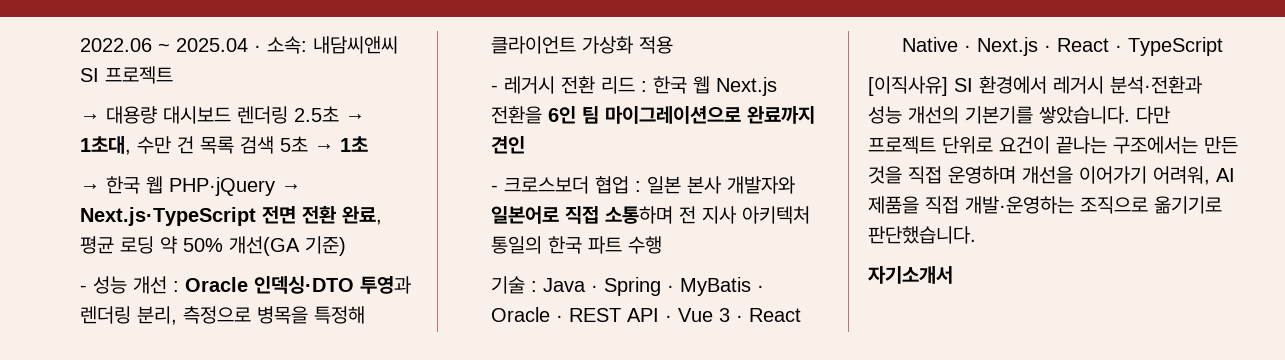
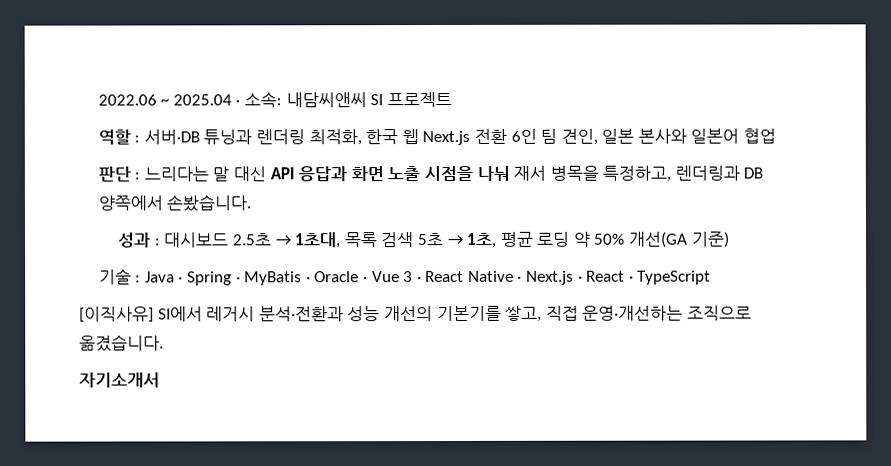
[80,106,289,124] → 대용량 대시보드 렌더링 -> [97,128,777,146] [97,165,764,182] [97,194,252,212] [117,232,230,248] 역할 : 서버·DB 튜닝과 렌더링 최적화, 한국 웹 Next.js 전환 6인 팀 견인, 일본 본사와 일본어 협업 // 판단 : 느리다는 말 대신 API 응답과 화면 노출 시점을 나눠 재서 병목을 특정하고, 렌더링과 DB 양쪽에서 손봤습니다. // 성과 : 대시보드
[137,136,195,154] 수만 건 -> (342, 240) none
[340,136,369,152] [80,176,302,196] [80,205,383,226] 1초 // → 한국 웹 PHP·jQuery → Next.js·TypeScript 전면 전환 완료, -> [466,232,498,248] 1초,
[80,276,412,294] [80,306,366,325] [491,36,674,54] [491,76,778,96] [491,106,816,124] [491,136,526,154] [491,176,796,194] [491,206,811,224] [491,236,663,254] // - 성능 개선 : Oracle 인덱싱·DTO 투영과 렌더링 분리, 측정으로 병목을 특정해 클라이언트 가상화 적용 // - 레거시 전환 리드 : 한국 웹 Next.js 전환을 6인 팀 마이그레이션으로 완료까지 견인 // - 크로스보더 협업 : 일본 본사 개발자와 일본어로 직접 소통하며 전 지사 아키텍처 통일의 한국 파트 수행 -> (730, 239) none
[569,308,673,322] REST API · -> (368, 279) none
[954,76,1047,94] SI 환경에서 -> [157,306,203,322] SI에서
[1039,106,1170,124] [868,136,1238,154] [868,166,1235,185] [868,196,1222,214] [868,226,976,244] 쌓았습니다. 다만 프로젝트 단위로 요건이 끝나는 구조에서는 만든 것을 직접 운영하며 개선을 이어가기 어려워, AI 제품을 직접 개발·운영하는 조직으로 옮기기로 판단했습니다. -> [505,305,752,322] [79,334,164,352] 쌓고, 직접 운영·개선하는 조직으로 옮겼습니다.

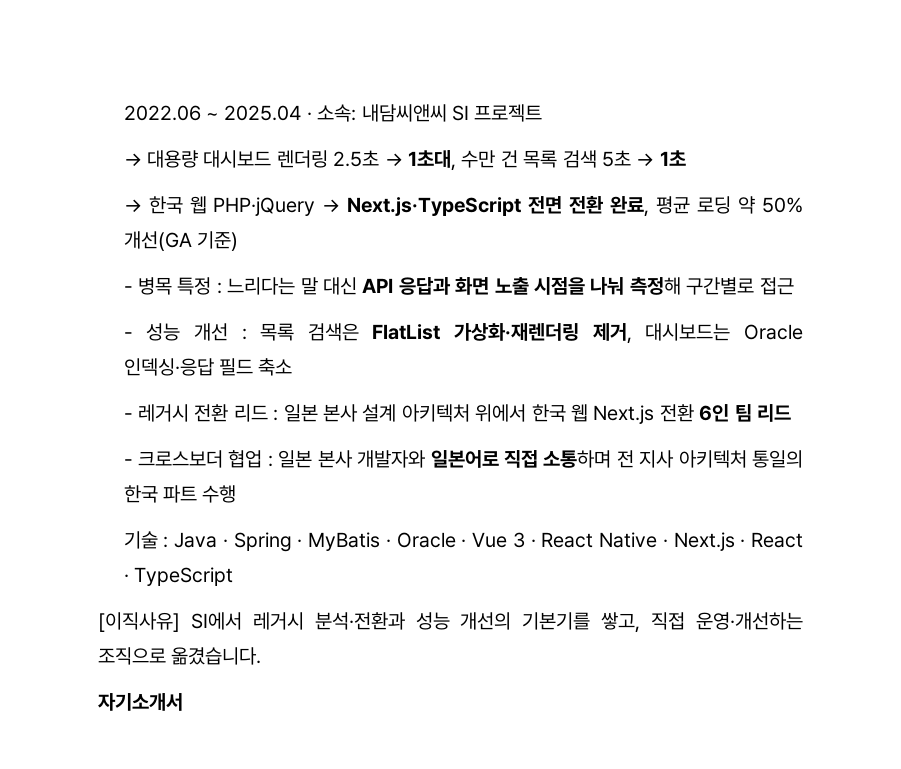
[97,128,777,146] [97,166,131,182] 역할 : 서버·DB 튜닝과 렌더링 최적화, 한국 웹 Next.js 전환 6인 팀 견인, 일본 본사와 일본어 협업 // 판단 -> [123,150,686,171] [123,195,803,217] [123,231,239,251] [123,277,212,295] → 대용량 대시보드 렌더링 2.5초 → 1초대, 수만 건 목록 검색 5초 → 1초 // → 한국 웹 PHP·jQuery → Next.js·TypeScript 전면 전환 완료, 평균 로딩 약 50% 개선(GA 기준) // - 병목 특정
[513,165,764,182] [97,194,252,212] [117,231,730,249] 재서 병목을 특정하고, 렌더링과 DB 양쪽에서 손봤습니다. // 성과 : 대시보드 2.5초 → 1초대, 목록 검색 5초 → 1초, 평균 로딩 약 50% 개선(GA 기준) -> [629,277,794,295] [123,323,803,344] [123,358,293,376] [123,404,792,424] [123,450,803,468] [123,485,237,503] 측정해 구간별로 접근 // - 성능 개선 : 목록 검색은 FlatList 가상화·재렌더링 제거, 대시보드는 Oracle 인덱싱·응답 필드 축소 // - 레거시 전환 리드 : 일본 본사 설계 아키텍처 위에서 한국 웹 Next.js 전환 6인 팀 리드 // - 크로스보더 협업 : 일본 본사 개발자와 일본어로 직접 소통하며 전 지사 아키텍처 통일의 한국 파트 수행

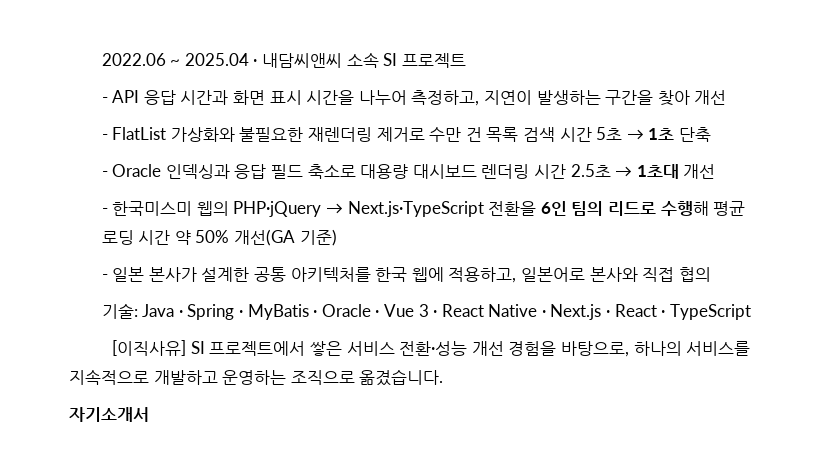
[317,104,447,122] 소속: 내담씨앤씨 -> [262,52,379,68] 내담씨앤씨 소속
[123,150,457,171] → 대용량 대시보드 렌더링 2.5초 → 1초대, -> [101,90,727,106] [101,127,425,142] - API 응답 시간과 화면 표시 시간을 나누어 측정하고, 지연이 발생하는 구간을 찾아 개선 // - FlatList 가상화와 불필요한 재렌더링 제거로
(597, 159) none -> [559,127,592,142] 시간
[123,195,650,217] // → 한국 웹 PHP·jQuery → Next.js·TypeScript 전면 전환 완료, -> [678,127,711,142] [101,164,716,179] [101,201,709,217] 단축 // - Oracle 인덱싱과 응답 필드 축소로 대용량 대시보드 렌더링 시간 2.5초 → 1초대 개선 // - 한국미스미 웹의 PHP·jQuery → Next.js·TypeScript 전환을 6인 팀의 리드로 수행해
(732, 205) none -> [138,230,171,245] 시간
[138,277,794,295] [123,323,803,344] [123,358,293,376] [123,404,792,424] [123,450,803,468] [123,485,237,503] [123,531,169,549] 병목 특정 : 느리다는 말 대신 API 응답과 화면 노출 시점을 나눠 측정해 구간별로 접근 // - 성능 개선 : 목록 검색은 FlatList 가상화·재렌더링 제거, 대시보드는 Oracle 인덱싱·응답 필드 축소 // - 레거시 전환 리드 : 일본 본사 설계 아키텍처 위에서 한국 웹 Next.js 전환 6인 팀 리드 // - 크로스보더 협업 : 일본 본사 개발자와 일본어로 직접 소통하며 전 지사 아키텍처 통일의 한국 파트 수행 // 기술 : -> [112,267,711,283] [101,303,138,319] 일본 본사가 설계한 공통 아키텍처를 한국 웹에 적용하고, 일본어로 본사와 직접 협의 // 기술:
[190,612,804,633] SI에서 레거시 분석·전환과 성능 개선의 기본기를 쌓고, 직접 운영·개선하는 -> [190,341,751,357] [69,369,287,385] SI 프로젝트에서 쌓은 서비스 전환·성능 개선 경험을 바탕으로, 하나의 서비스를 지속적으로 개발하고 운영하는

